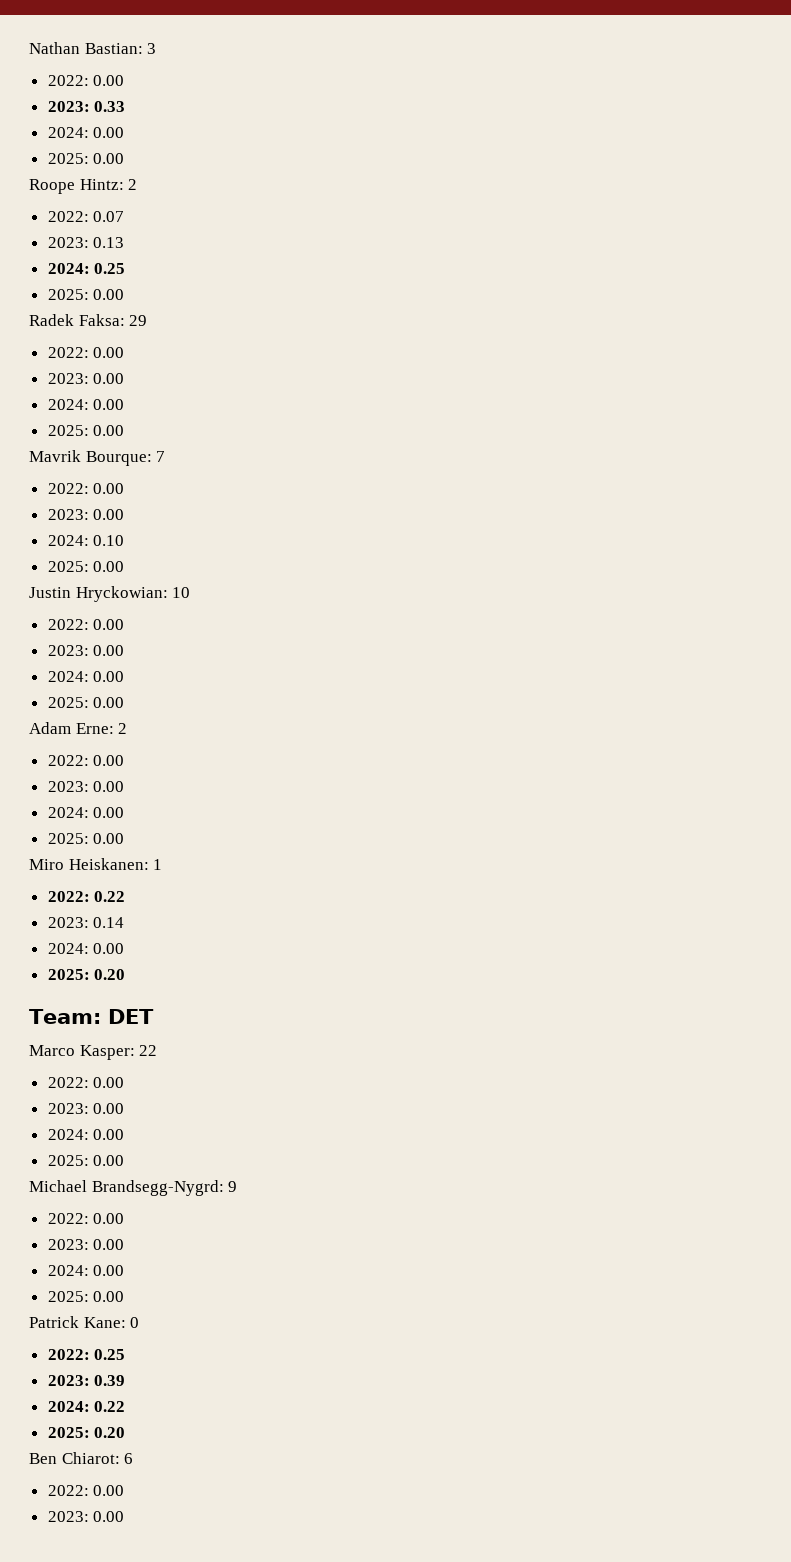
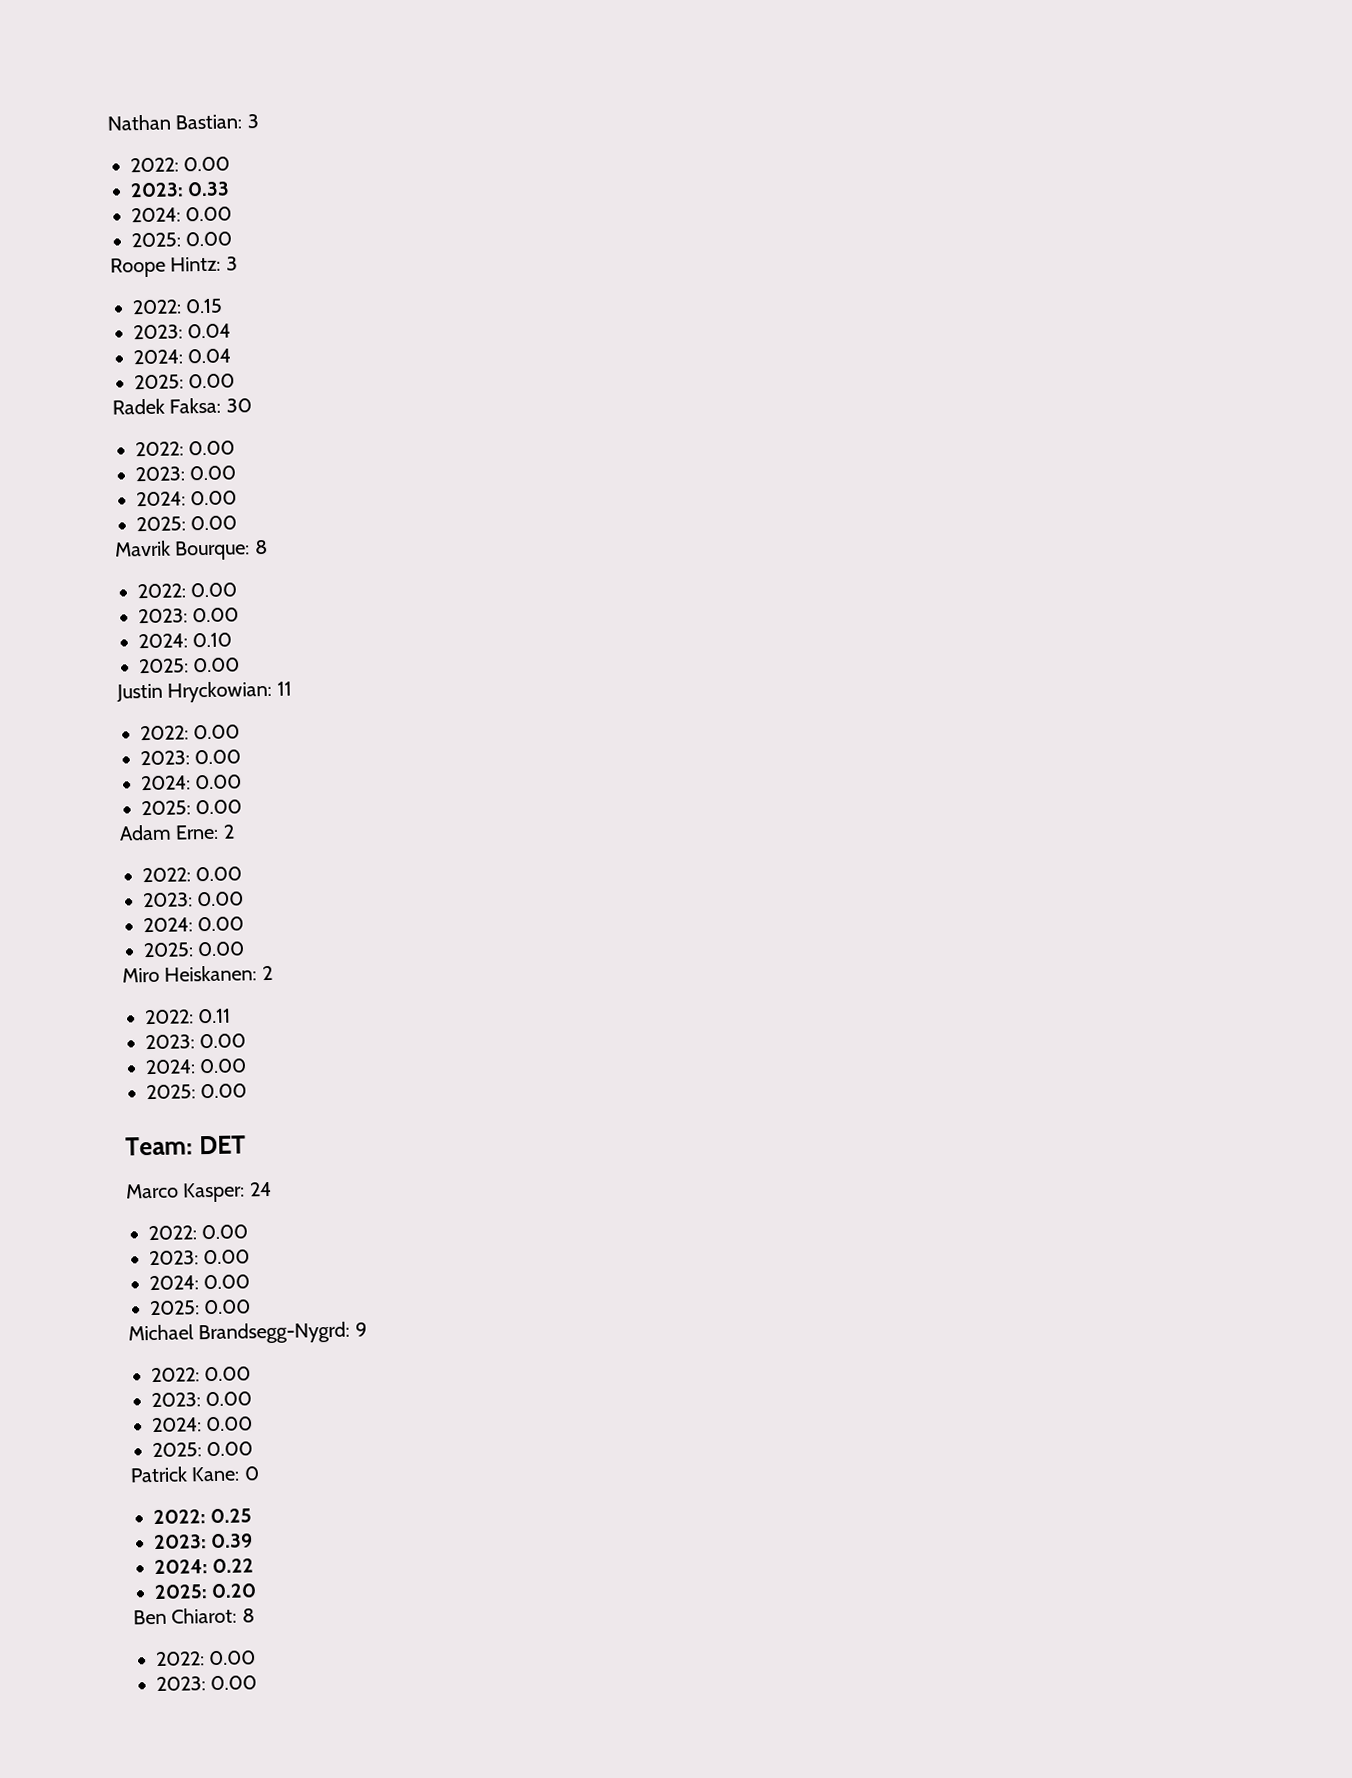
[128,179,138,190] [47,211,125,222] [47,237,125,248] [47,263,126,274] 2 // 2022: 0.07 // 2023: 0.13 // 2024: 0.25 -> [225,256,238,271] [132,298,224,315] [133,323,232,340] [133,348,232,365] 3 // 2022: 0.15 // 2023: 0.04 // 2024: 0.04
[129,315,148,326] 29 -> [225,398,252,413] 30
[156,451,166,462] 7 -> [253,539,268,555] 8
[172,587,191,598] 10 -> [276,681,292,696] 11
[153,859,163,870] [47,891,126,902] [47,917,125,928] [47,943,125,954] [47,969,126,980] 1 // 2022: 0.22 // 2023: 0.14 // 2024: 0.00 // 2025: 0.20 -> [261,965,273,981] [144,1008,232,1025] [145,1033,247,1050] [145,1058,248,1075] [146,1083,248,1100] 2 // 2022: 0.11 // 2023: 0.00 // 2024: 0.00 // 2025: 0.00
[139,1045,158,1056] 22 -> [248,1181,272,1197] 24
[124,1453,134,1464] 6 -> [241,1608,255,1623] 8

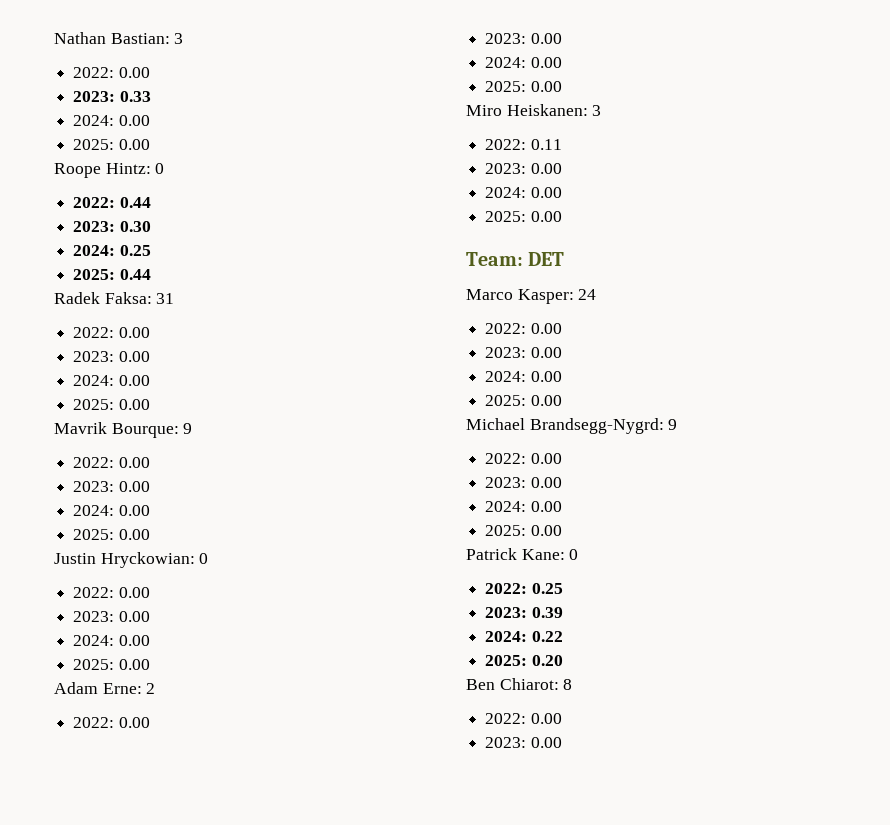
[225,256,238,271] [132,298,224,315] [133,323,232,340] [133,348,232,365] [134,373,236,390] 3 // 2022: 0.15 // 2023: 0.04 // 2024: 0.04 // 2025: 0.00 -> [155,163,165,174] [73,197,151,208] [73,221,151,232] [73,245,151,256] [73,269,151,280] 0 // 2022: 0.44 // 2023: 0.30 // 2024: 0.25 // 2025: 0.44
[225,398,252,413] 30 -> [156,293,175,304] 31
[253,539,268,555] [137,582,238,599] [138,607,240,624] [138,632,233,649] 8 // 2022: 0.00 // 2023: 0.00 // 2024: 0.10 -> [183,423,193,434] [73,457,150,468] [73,481,150,492] [73,505,150,516] 9 // 2022: 0.00 // 2023: 0.00 // 2024: 0.00
[276,681,292,696] 11 -> [199,553,209,564] 0
[261,965,273,981] 2 -> [592,105,602,116] 3

